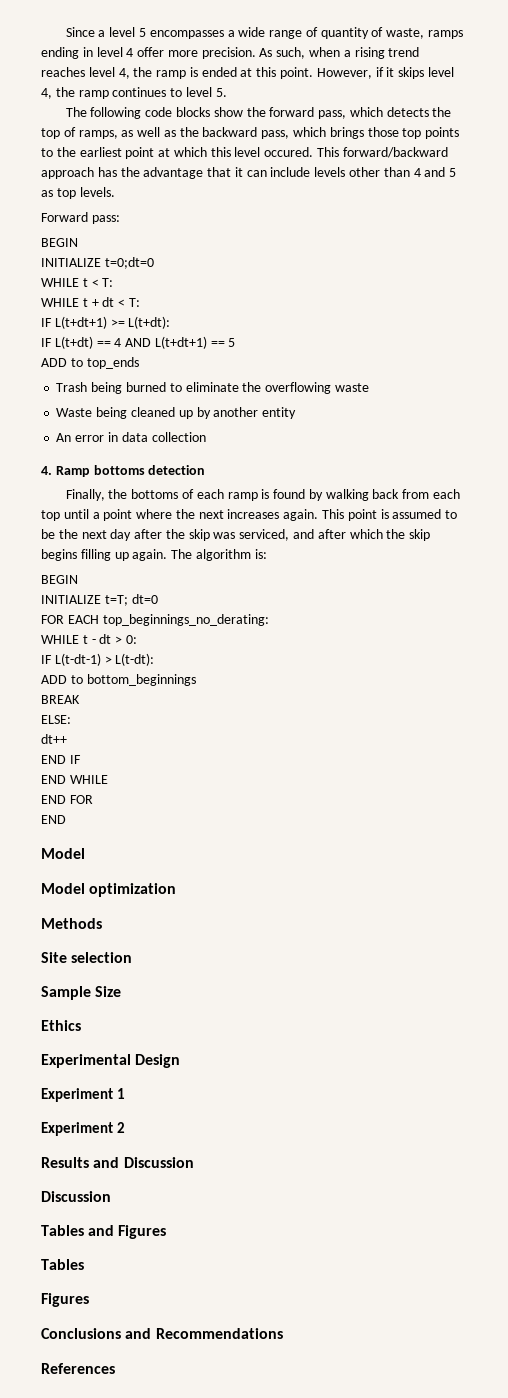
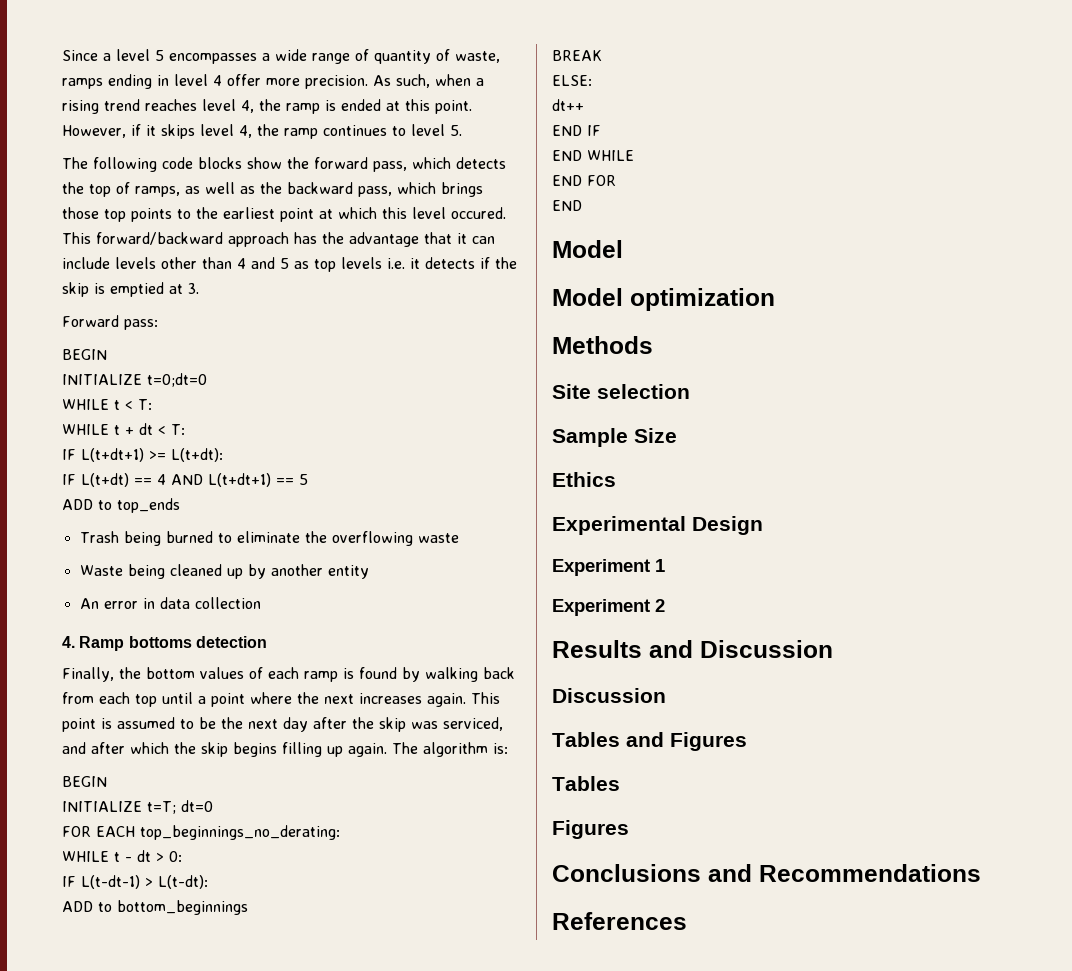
[79,187,115,197] levels. -> [341,257,517,269] [62,282,199,297] levels i.e. it detects if the skip is emptied at 3.
[131,489,179,499] bottoms -> [146,667,244,679] bottom values

